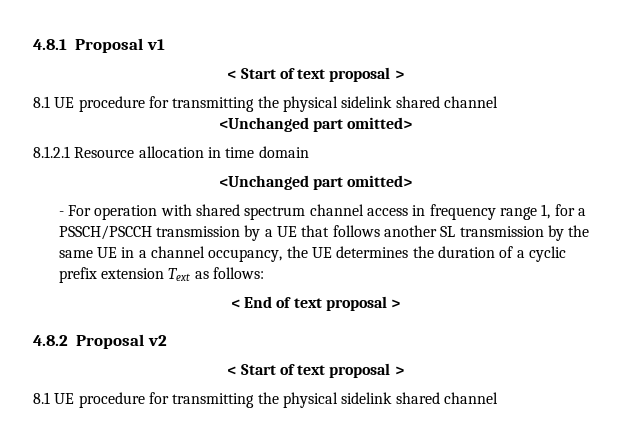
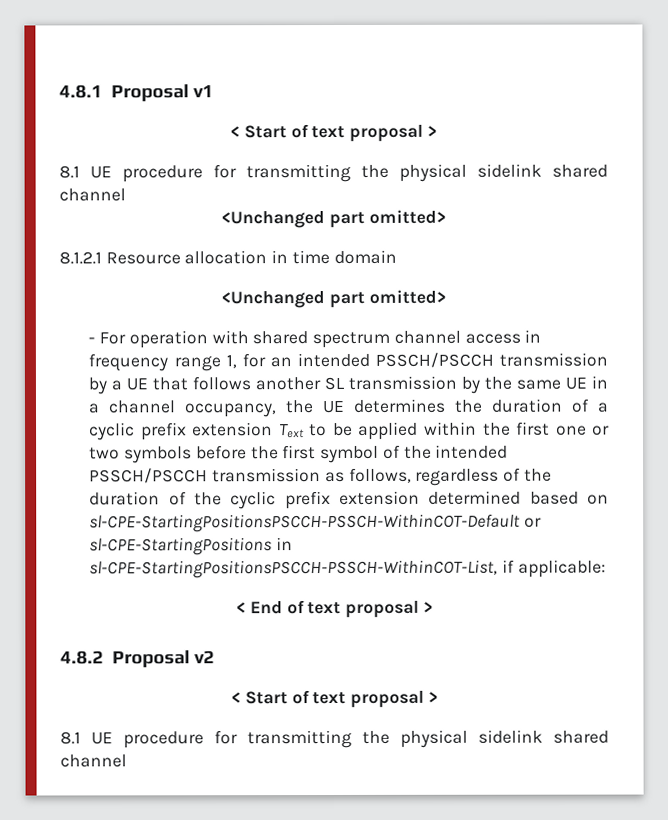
[577,208,586,216] a -> [269,352,370,368] an intended
[194,267,264,279] as follows: -> [309,421,610,440] [89,444,509,464] [89,467,552,486] [89,490,610,510] [89,513,543,533] [89,537,294,556] [89,559,606,579] to be applied within the first one or two symbols before the first symbol of the intended PSSCH/PSCCH transmission as follows, regardless of the duration of the cyclic prefix extension determined based on sl-CPE-StartingPositionsPSCCH-PSSCH-WithinCOT-Default or sl-CPE-StartingPositions in sl-CPE-StartingPositionsPSCCH-PSSCH-WithinCOT-List, if applicable:

